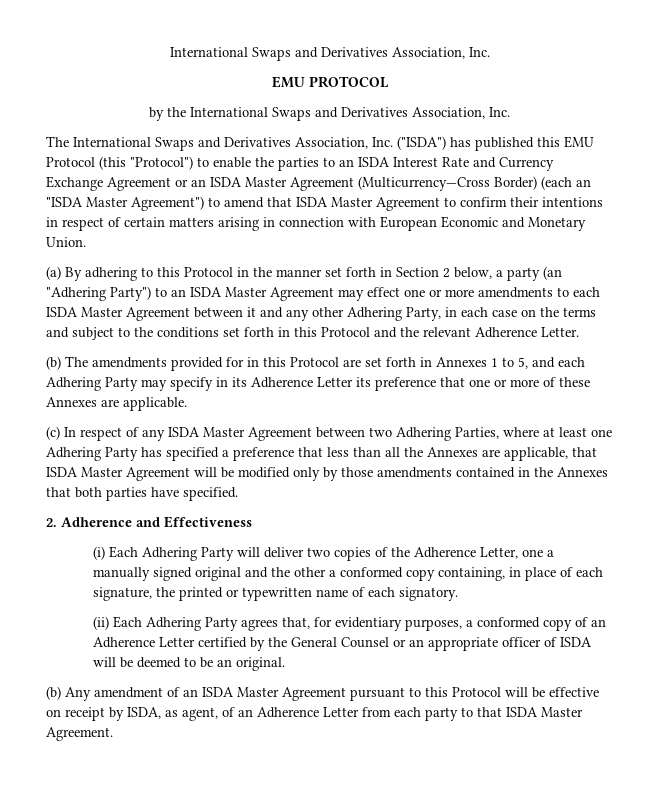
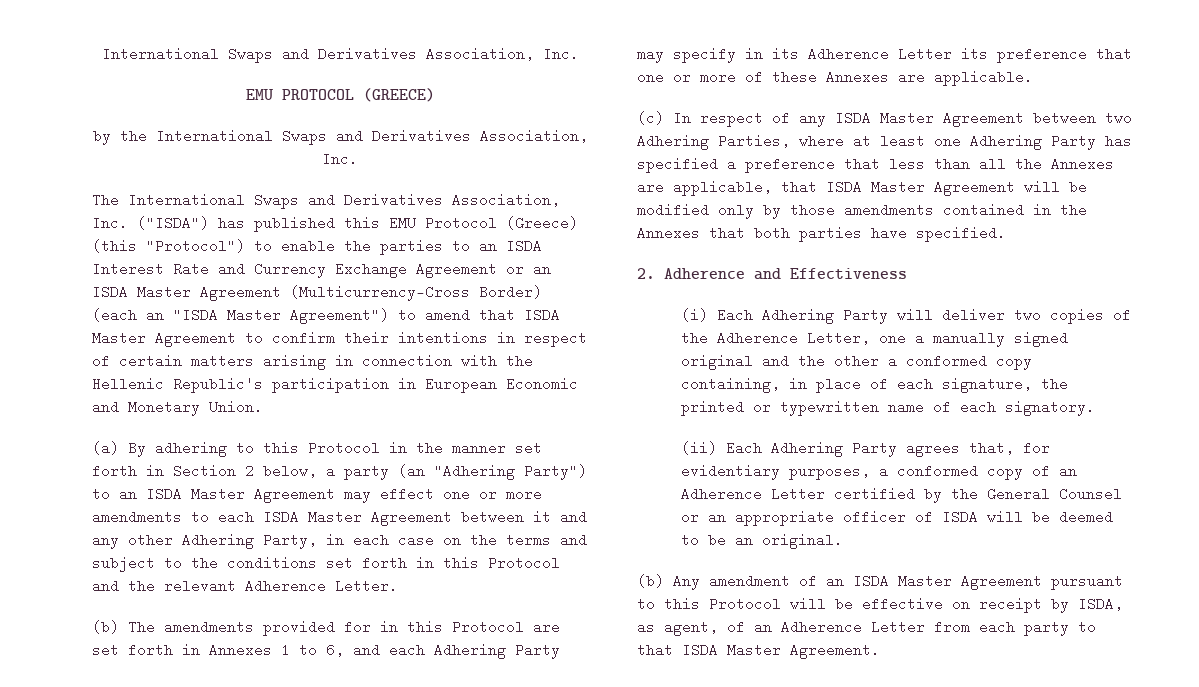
(389, 82) none -> [362,88,435,102] (GREECE)
(95, 162) none -> [506,216,578,230] (Greece)
(376, 222) none -> [506,354,533,368] [92,377,416,393] the Hellenic Republic's participation in
[518,357,528,369] 5, -> [326,643,344,657] 6,

